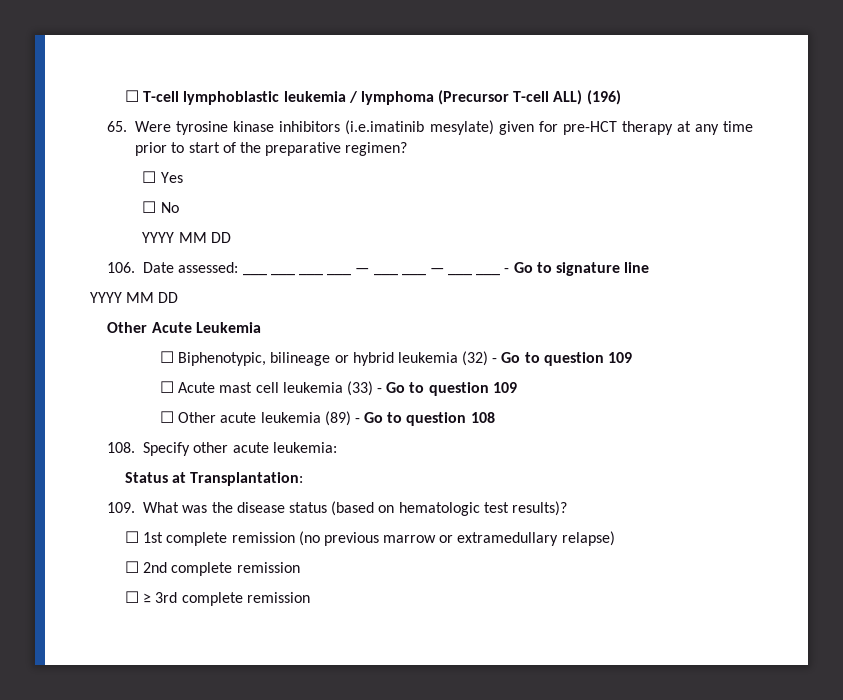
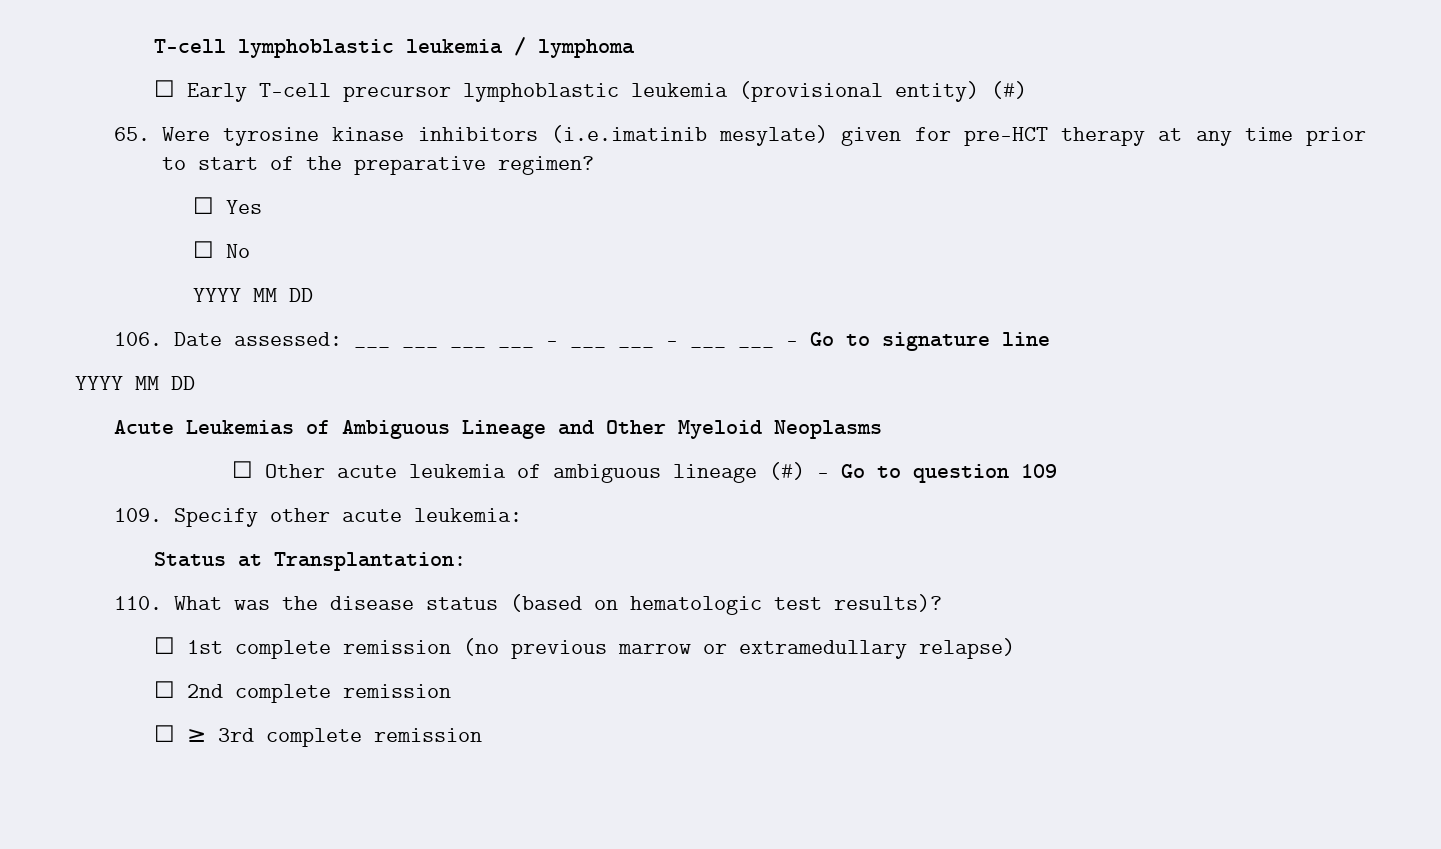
[124,90,139,102] ☐ -> (153, 46) none
[438,90,621,105] (Precursor T-cell ALL) (196) -> [153,80,1027,102] // ☐ Early T-cell precursor lymphoblastic leukemia (provisional entity) (#)
[107,322,261,333] [159,351,632,366] [159,381,517,396] [159,411,495,426] [107,442,136,453] Other Acute Leukemia // ☐ Biphenotypic, bilineage or hybrid leukemia (32) - Go to question 109 // ☐ Acute mast cell leukemia (33) - Go to question 109 // ☐ Other acute leukemia (89) - Go to question 108 // 108. -> [114,420,883,439] [232,461,1058,483] [114,508,163,522] Acute Leukemias of Ambiguous Lineage and Other Myeloid Neoplasms // ☐ Other acute leukemia of ambiguous lineage (#) - Go to question 109 // 109.
[107,502,136,513] 109. -> [114,596,163,610] 110.

